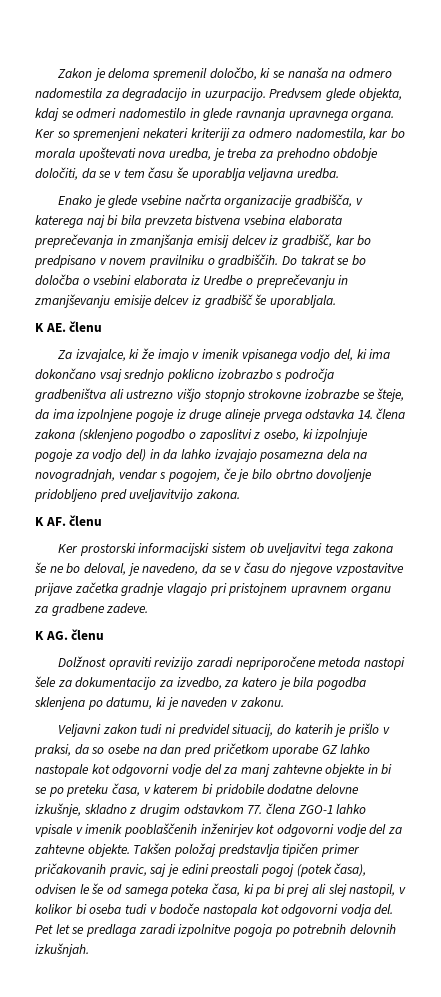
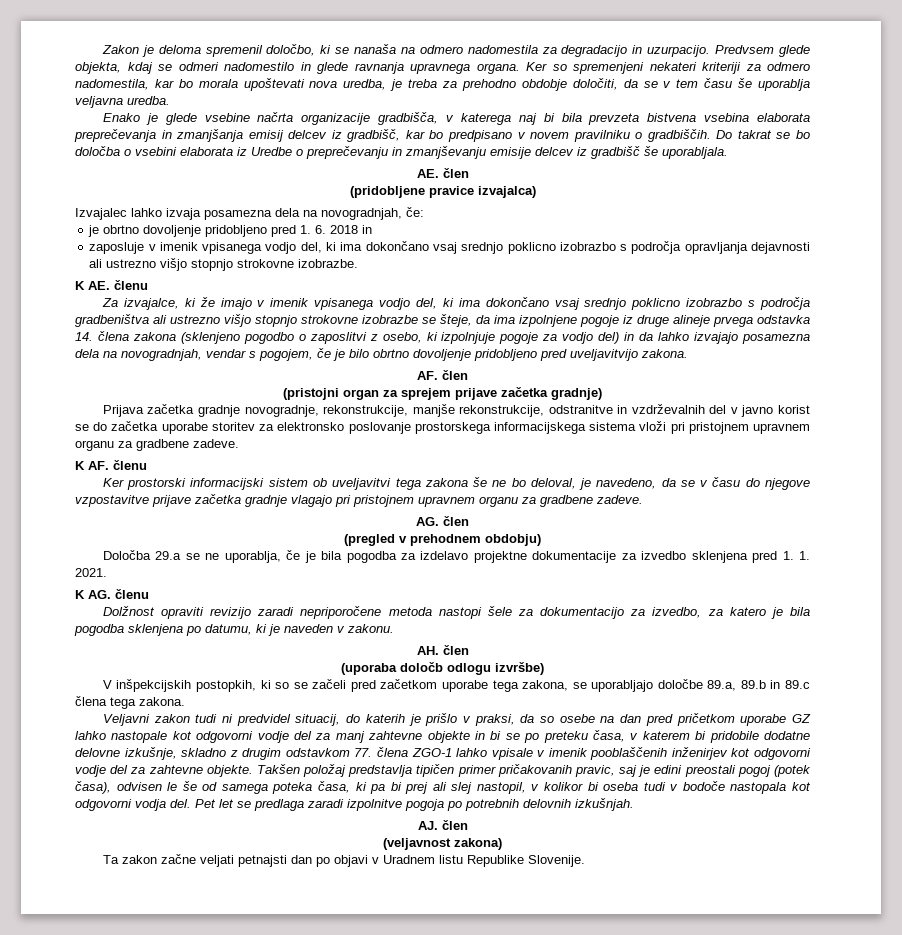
(336, 301) none -> [416,168,469,178] [349,186,536,198] [75,207,424,220] [88,225,373,237] [89,241,811,254] [89,258,359,271] // AE. člen // (pridobljene pravice izvajalca) // Izvajalec lahko izvaja posamezna dela na novogradnjah, če: // je obrtno dovoljenje pridobljeno pred 1. 6. 2018 in // zaposluje v imenik vpisanega vodjo del, ki ima dokončano vsaj srednjo poklicno izobrazbo s področja opravljanja dejavnosti ali ustrezno višjo stopnjo strokovne izobrazbe.
(240, 494) none -> [417,370,468,380] [283,387,602,400] [102,404,811,417] [75,421,810,434] [75,439,239,451] // AF. člen // (pristojni organ za sprejem prijave začetka gradnje) // Prijava začetka gradnje novogradnje, rekonstrukcije, manjše rekonstrukcije, odstranitve in vzdrževalnih del v javno korist se do začetka uporabe storitev za elektronsko poslovanje prostorskega informacijskega sistema vloži pri pristojnem upravnem organu za gradbene zadeve.
(149, 608) none -> [416,516,469,526] [344,534,541,546] [102,550,811,563] [75,568,107,577] // AG. člen // (pregled v prehodnem obdobju) // Določba 29.a se ne uporablja, če je bila pogodba za izdelavo projektne dokumentacije za izvedbo sklenjena pred 1. 1. 2021.
(284, 702) none -> [416,645,469,655] [341,662,544,675] [102,679,811,692] [75,696,185,709] // AH. člen // (uporaba določb odlogu izvršbe) // V inšpekcijskih postopkih, ki so se začeli pred začetkom uporabe tega zakona, se uporabljajo določbe 89.a, 89.b in 89.c člena tega zakona.
(89, 950) none -> [417,820,468,830] [383,838,502,850] [102,854,585,867] // AJ. člen // (veljavnost zakona) // Ta zakon začne veljati petnajsti dan po objavi v Uradnem listu Republike Slovenije.

